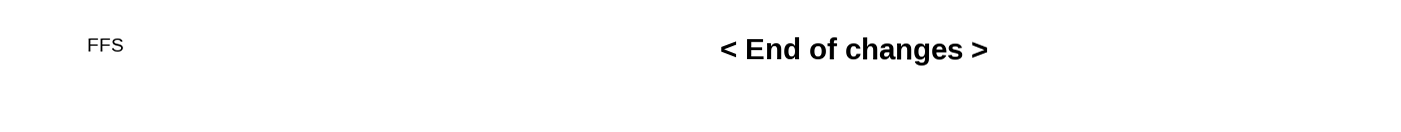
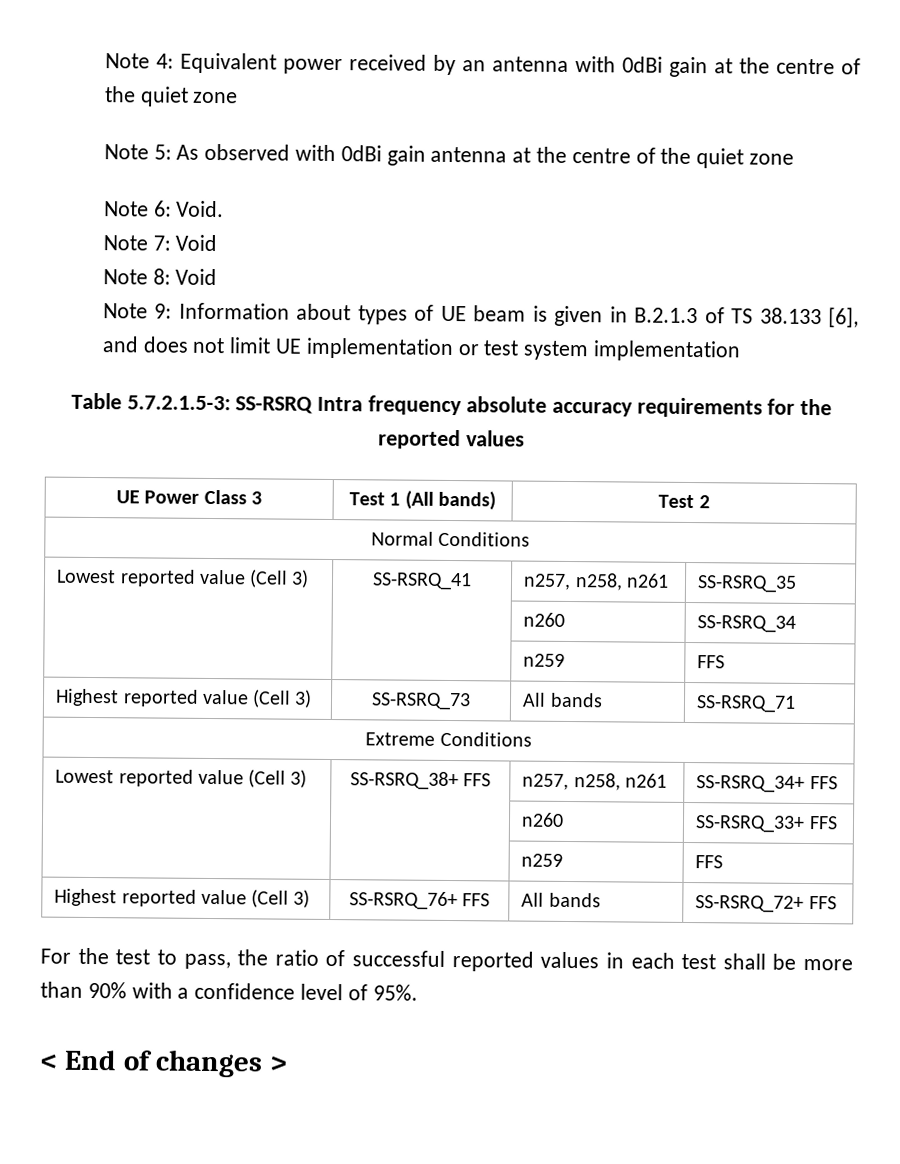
[87,38,125,52] FFS -> [104,52,861,78] [104,86,239,107] [103,143,795,169] [103,200,225,218] [102,234,218,252] [102,268,218,286] [102,302,859,328] [101,336,742,362] [70,392,833,418] [378,429,525,450] [116,489,262,505] [349,490,496,511] [658,494,710,509] [370,531,531,547] [56,569,310,588] [372,572,472,591] [523,573,669,591] [697,575,798,593] [523,612,566,627] [697,615,797,633] [523,653,566,667] [697,655,726,669] [55,688,313,708] [371,692,471,711] [522,692,603,708] [696,695,797,713] [365,731,532,747] [55,769,308,788] [349,771,492,791] [522,773,667,791] [696,775,838,793] [521,812,565,827] [695,815,838,833] [521,853,564,867] [695,855,724,869] [54,888,311,908] [348,891,491,911] [521,892,601,908] [695,895,837,913] [40,947,853,972] [40,981,418,1001] Note 4: Equivalent power received by an antenna with 0dBi gain at the centre of the quiet zone // Note 5: As observed with 0dBi gain antenna at the centre of the quiet zone // Note 6: Void. // Note 7: Void // Note 8: Void // Note 9: Information about types of UE beam is given in B.2.1.3 of TS 38.133 [6], and does not limit UE implementation or test system implementation // Table 5.7.2.1.5-3: SS-RSRQ Intra frequency absolute accuracy requirements for the reported values // UE Power Class 3 | Test 1 (All bands) | Test 2 // Normal Conditions // Lowest reported value (Cell 3) | SS-RSRQ_41 | n257, n258, n261 | SS-RSRQ_35 // | | n260 | SS-RSRQ_34 // | | n259 | FFS // Highest reported value (Cell 3) | SS-RSRQ_73 | All bands | SS-RSRQ_71 // Extreme Conditions // Lowest reported value (Cell 3) | SS-RSRQ_38+ FFS | n257, n258, n261 | SS-RSRQ_34+ FFS // | | n260 | SS-RSRQ_33+ FFS // | | n259 | FFS // Highest reported value (Cell 3) | SS-RSRQ_76+ FFS | All bands | SS-RSRQ_72+ FFS // For the test to pass, the ratio of successful reported values in each test shall be more than 90% with a confidence level of 95%.

